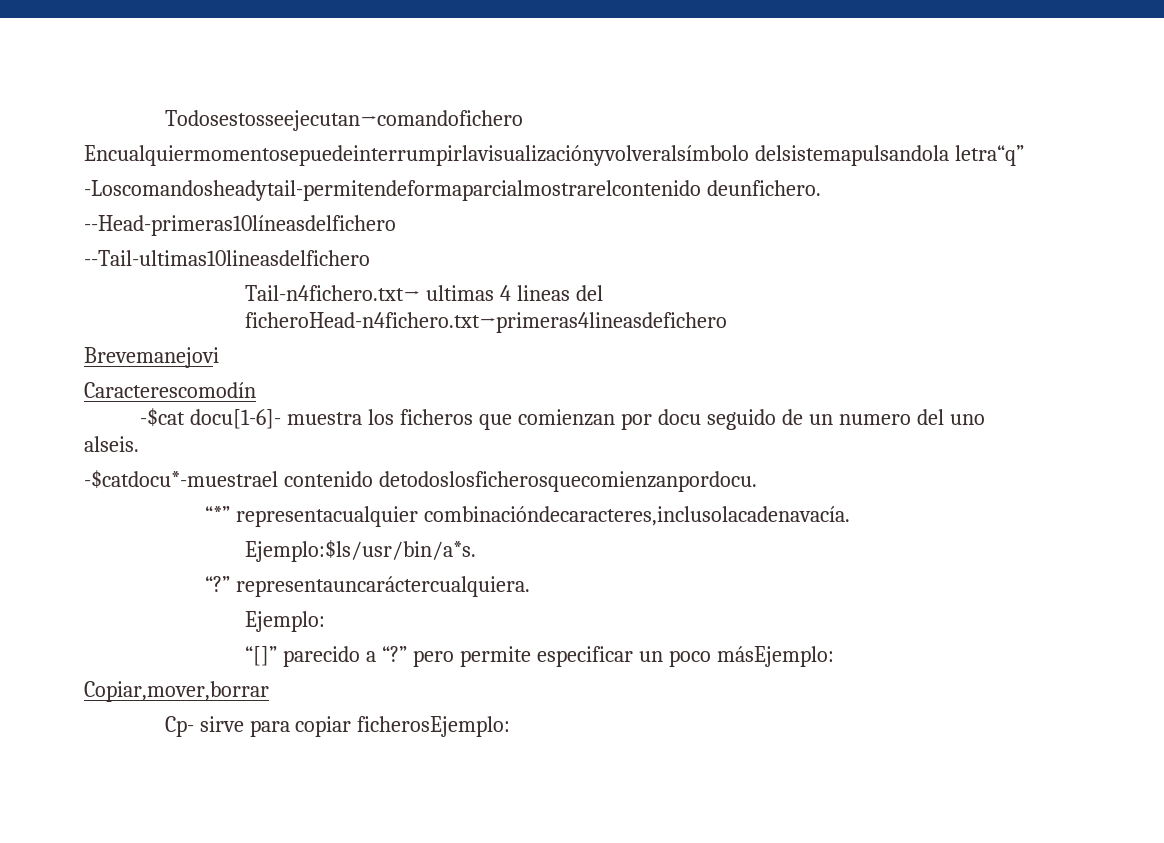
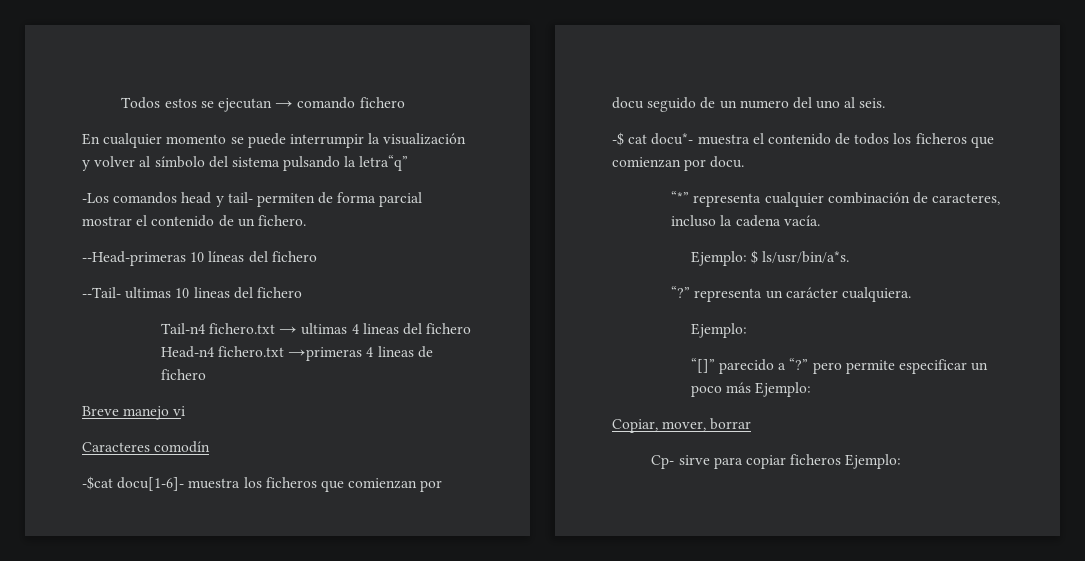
[164,110,523,131] [84,145,1024,166] [84,180,821,201] [84,215,396,236] [84,250,370,266] [245,285,604,301] [245,312,728,333] [84,347,219,368] [84,382,256,398] Todosestosseejecutan→comandofichero // Encualquiermomentosepuedeinterrumpirlavisualizaciónyvolveralsímbolo delsistemapulsandola letra“q” // -Loscomandosheadytail-permitendeformaparcialmostrarelcontenido deunfichero. // --Head-primeras10líneasdelfichero // --Tail-ultimas10lineasdelfichero // Tail-n4fichero.txt→ ultimas 4 lineas del ficheroHead-n4fichero.txt→primeras4lineasdefichero // Brevemanejovi // Caracterescomodín -> [121,97,405,112] [82,133,467,148] [82,155,409,171] [82,192,423,207] [82,215,306,227] [82,251,317,266] [82,287,302,299] [160,323,472,335] [160,346,433,361] [160,369,206,380] [82,406,186,420] [82,441,211,453] Todos estos se ejecutan → comando fichero // En cualquier momento se puede interrumpir la visualización y volver al símbolo del sistema pulsando la letra“q” // -Los comandos head y tail- permiten de forma parcial mostrar el contenido de un fichero. // --Head-primeras 10 líneas del fichero // --Tail- ultimas 10 lineas del fichero // Tail-n4 fichero.txt → ultimas 4 lineas del fichero Head-n4 fichero.txt →primeras 4 lineas de fichero // Breve manejo vi // Caracteres comodín
[84,436,139,452] [84,470,757,492] [204,506,850,527] [245,540,477,562] [204,576,530,597] alseis. // -$catdocu*-muestrael contenido detodoslosficherosquecomienzanpordocu. // “*” representacualquier combinacióndecaracteres,inclusolacadenavacía. // Ejemplo:$ls/usr/bin/a*s. // “?” representauncaráctercualquiera. -> [844,97,886,108] [612,132,994,148] [612,156,745,171] [671,191,1001,207] [671,215,820,227] [690,250,850,266] [671,286,911,302] al seis. // -$ cat docu*- muestra el contenido de todos los ficheros que comienzan por docu. // “*” representa cualquier combinación de caracteres, incluso la cadena vacía. // Ejemplo: $ ls/usr/bin/a*s. // “?” representa un carácter cualquiera.
[716,646,834,667] [84,681,269,702] másEjemplo: // Copiar,mover,borrar -> [726,382,812,397] [612,418,752,433] más Ejemplo: // Copiar, mover, borrar
[357,716,511,737] ficherosEjemplo: -> [790,454,902,469] ficheros Ejemplo:

